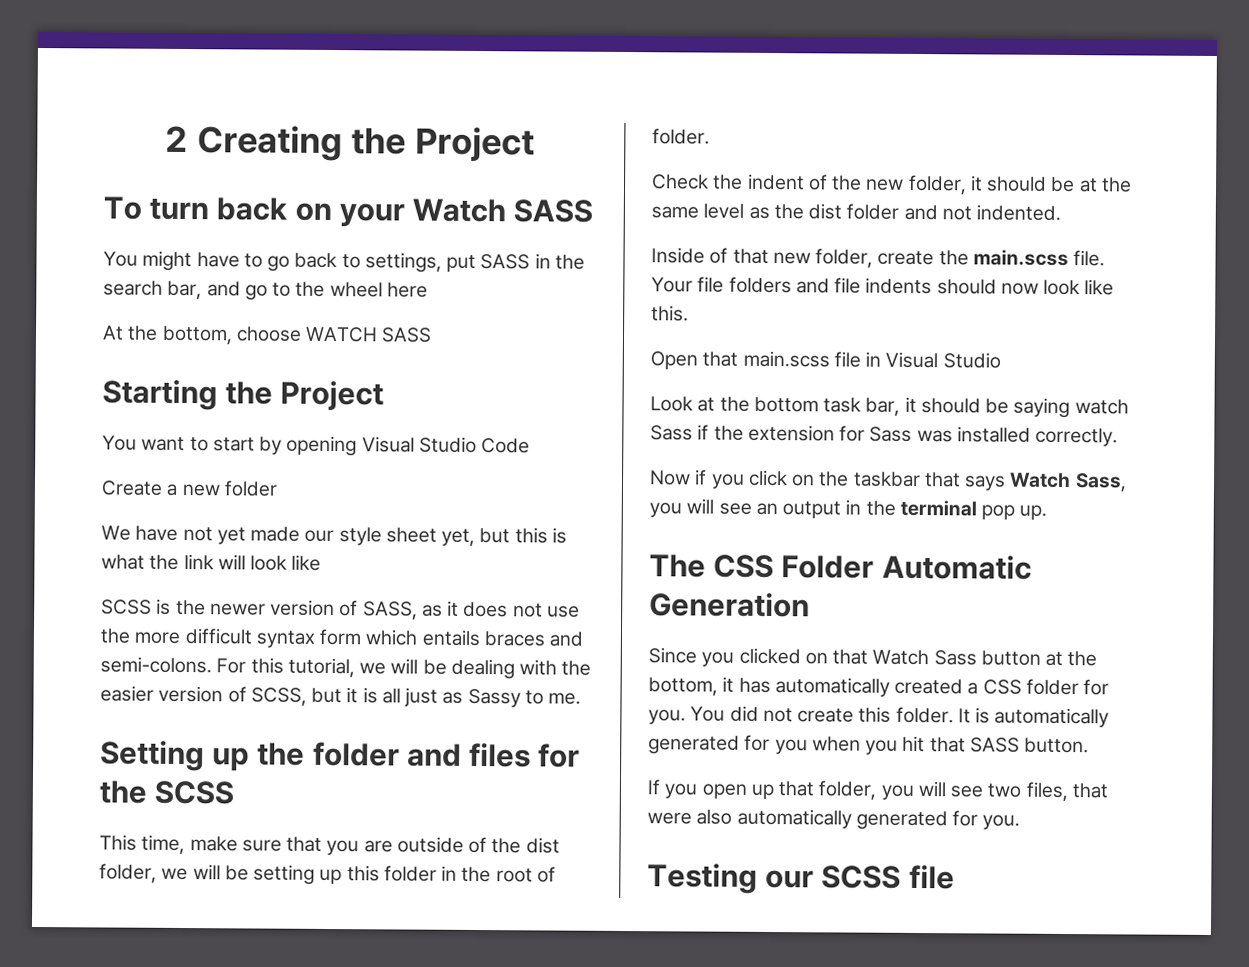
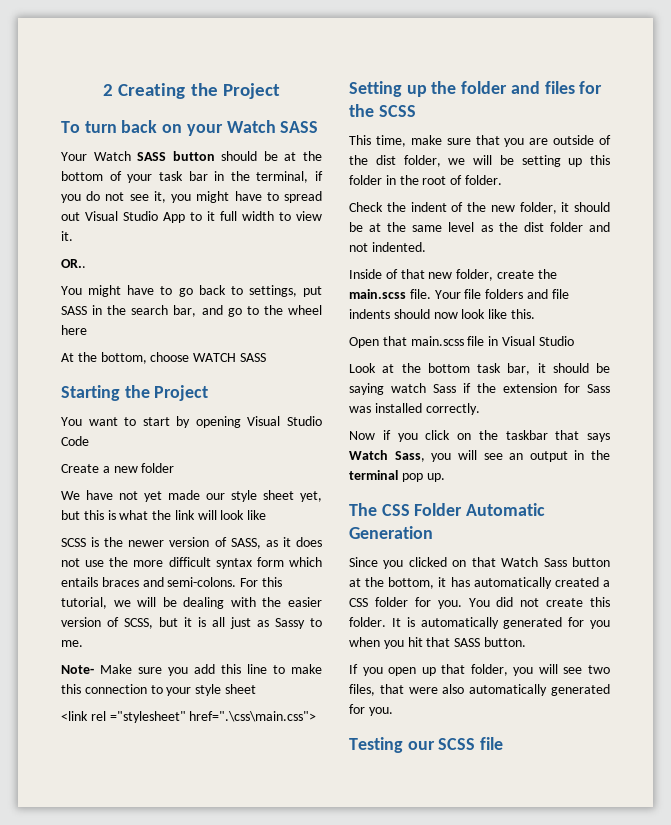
(594, 211) none -> [61,151,323,161] [61,171,323,183] [61,191,322,203] [61,211,322,223] [61,231,73,241] [61,259,86,268] // Your Watch SASS button should be at the bottom of your task bar in the terminal, if you do not see it, you might have to spread out Visual Studio App to it full width to view it. // OR..
(582, 698) none -> [61,664,322,676] [61,684,256,696] [61,711,317,723] // Note- Make sure you add this line to make this connection to your style sheet // <link rel ="stylesheet" href=".\css\main.css">

